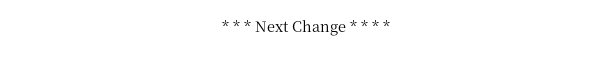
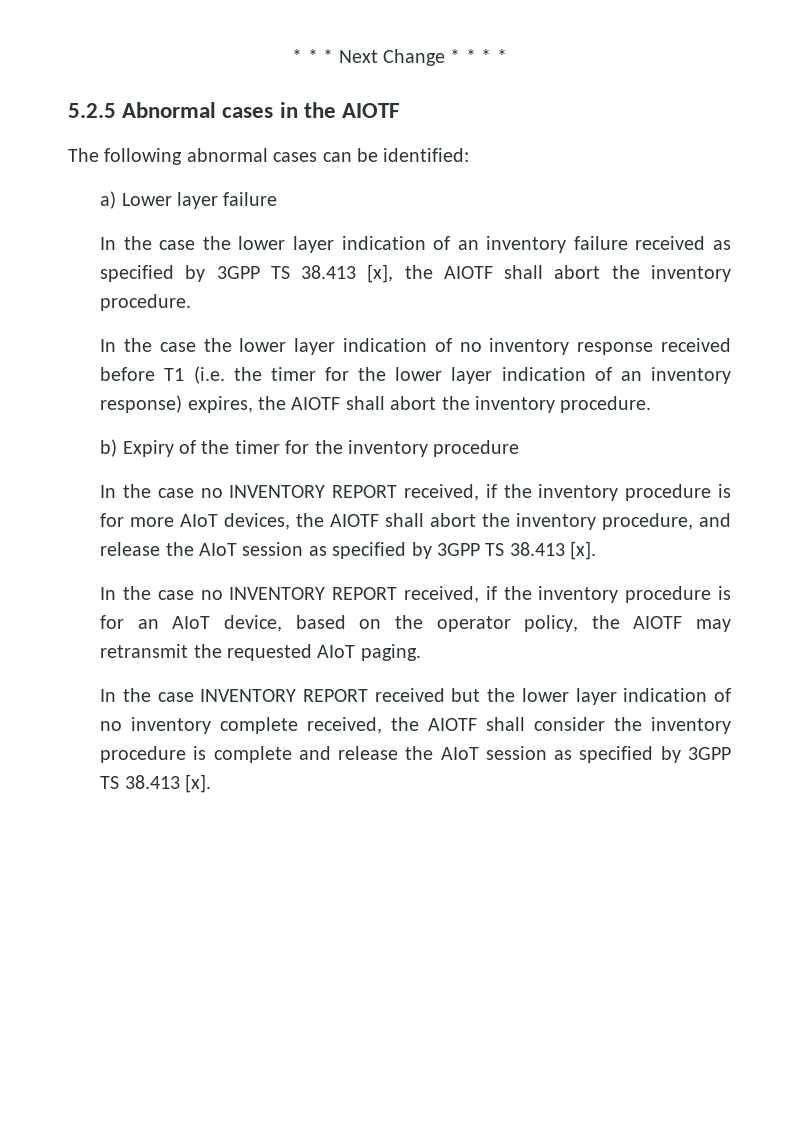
(390, 26) none -> [68,102,401,118] [68,148,470,165] [100,191,278,209] [100,236,731,253] [100,264,732,283] [100,294,192,311] [100,338,731,355] [100,366,732,384] [100,395,652,413] [100,439,520,457] [100,484,731,501] [100,513,731,530] [100,541,597,560] [100,586,731,603] [100,615,732,632] [100,644,421,661] [100,688,731,705] [100,717,731,734] [100,746,732,763] [100,774,211,793] // 5.2.5 Abnormal cases in the AIOTF // The following abnormal cases can be identified: // a) Lower layer failure // In the case the lower layer indication of an inventory failure received as specified by 3GPP TS 38.413 [x], the AIOTF shall abort the inventory procedure. // In the case the lower layer indication of no inventory response received before T1 (i.e. the timer for the lower layer indication of an inventory response) expires, the AIOTF shall abort the inventory procedure. // b) Expiry of the timer for the inventory procedure // In the case no INVENTORY REPORT received, if the inventory procedure is for more AIoT devices, the AIOTF shall abort the inventory procedure, and release the AIoT session as specified by 3GPP TS 38.413 [x]. // In the case no INVENTORY REPORT received, if the inventory procedure is for an AIoT device, based on the operator policy, the AIOTF may retransmit the requested AIoT paging. // In the case INVENTORY REPORT received but the lower layer indication of no inventory complete received, the AIOTF shall consider the inventory procedure is complete and release the AIoT session as specified by 3GPP TS 38.413 [x].

